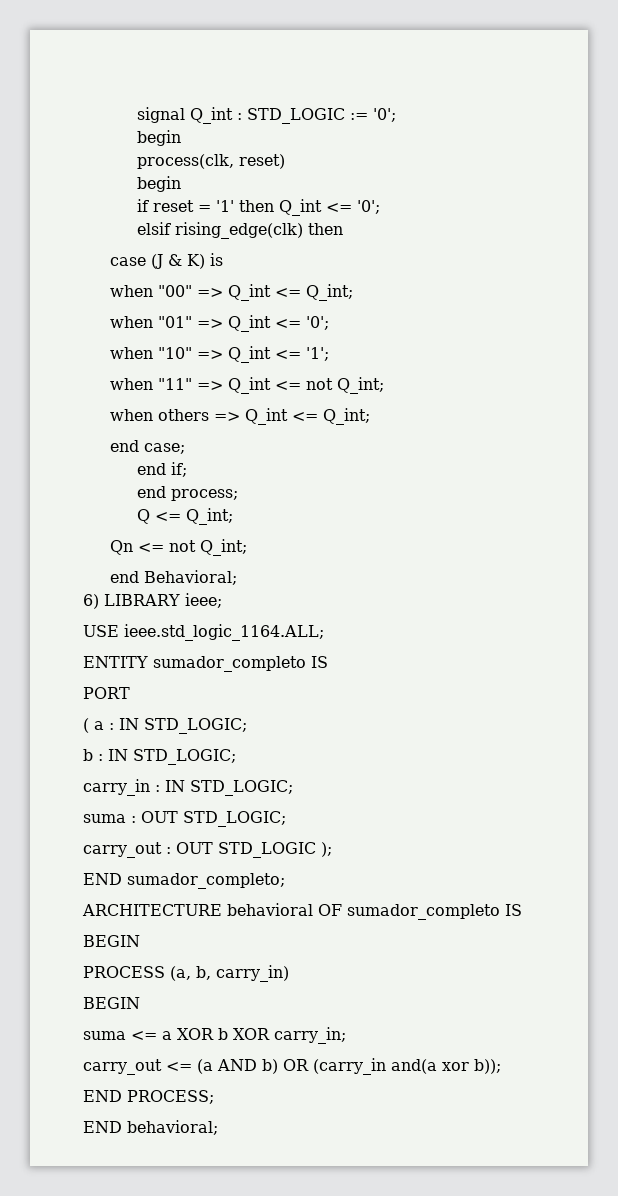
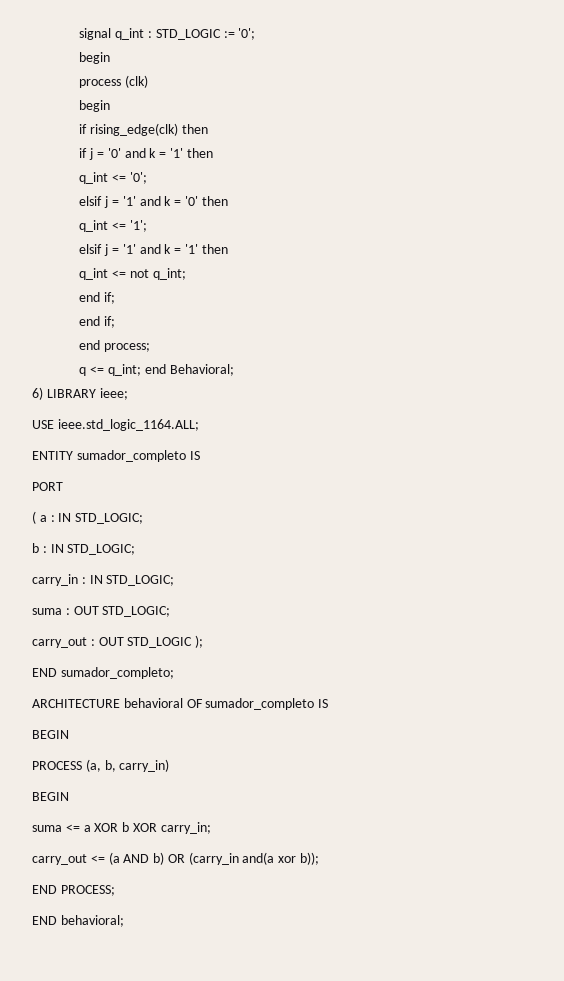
[190,107,234,124] Q_int -> [115,28,145,40] q_int
[137,154,286,169] process(clk, reset) -> [79,75,149,88] process (clk)
[153,199,323,216] reset = '1' then Q_int -> [90,123,208,136] [79,148,213,160] [79,172,109,184] rising_edge(clk) then // if j = '0' and k = '1' then // q_int
[175,222,344,239] [110,253,224,269] [110,284,354,301] [110,315,330,332] [110,346,330,363] [110,377,385,394] [110,408,371,425] [110,440,186,454] rising_edge(clk) then // case (J & K) is // when "00" => Q_int <= Q_int; // when "01" => Q_int <= '0'; // when "10" => Q_int <= '1'; // when "11" => Q_int <= not Q_int; // when others => Q_int <= Q_int; // end case; -> [104,196,228,208] [79,220,147,232] [79,244,228,256] [79,268,186,280] [79,292,116,304] j = '1' and k = '0' then // q_int <= '1'; // elsif j = '1' and k = '1' then // q_int <= not q_int; // end if;
[137,508,234,525] [110,539,248,556] Q <= Q_int; // Qn <= not Q_int; // -> [79,364,141,376] q <= q_int;

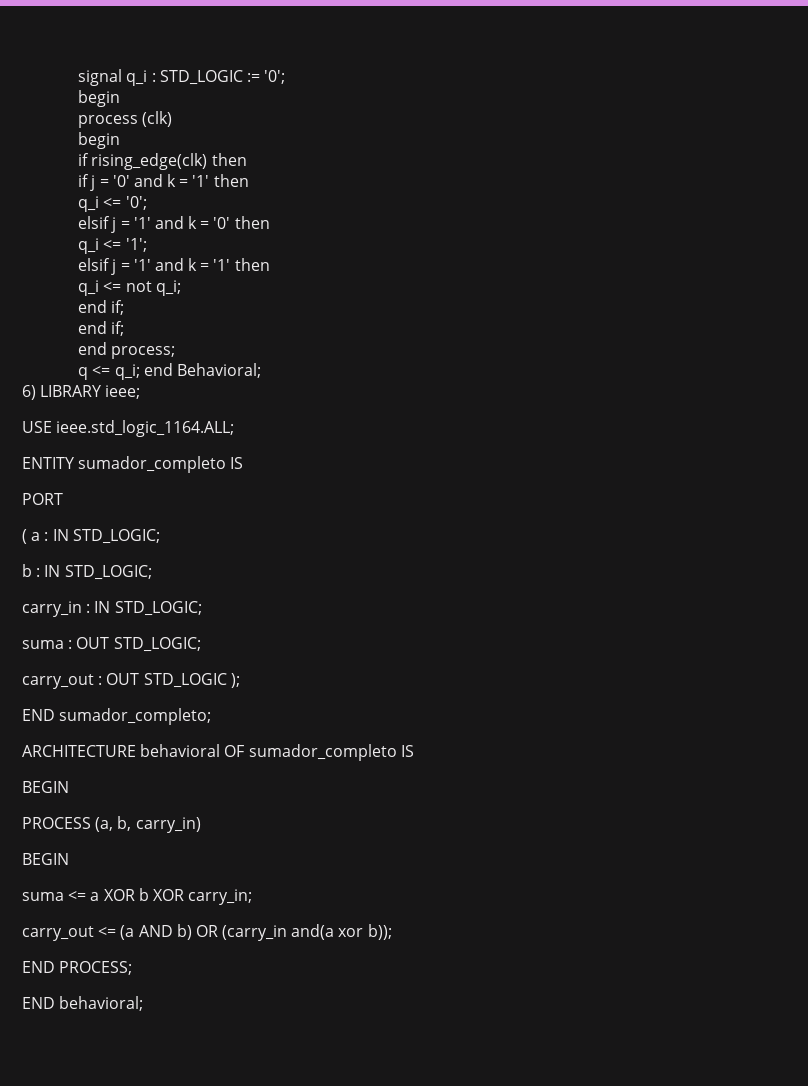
[115,28,145,40] q_int -> [126,70,148,86] q_i
[79,172,109,184] q_int -> [78,196,100,212] q_i
[79,220,109,232] q_int -> [78,238,100,254] q_i
[79,268,109,280] q_int -> [78,280,100,296] q_i
[152,268,186,280] q_int; -> [155,280,181,296] q_i;
[107,364,141,376] q_int; -> [114,364,140,380] q_i;

